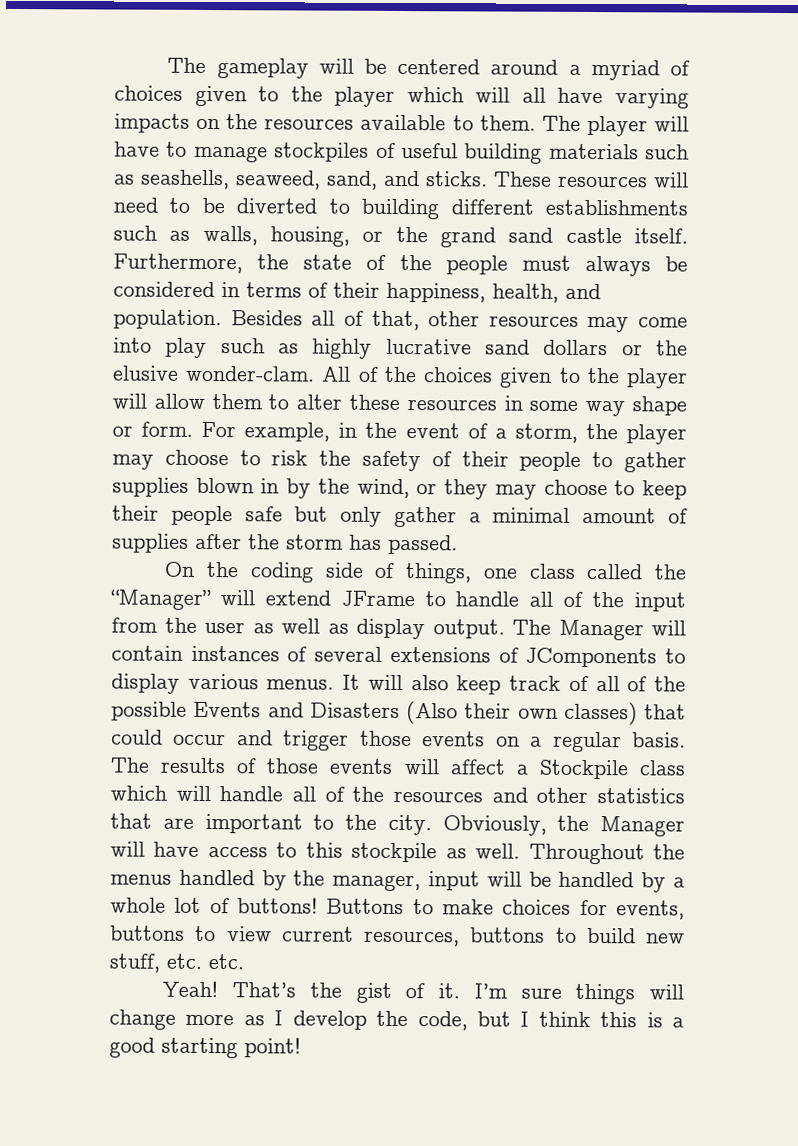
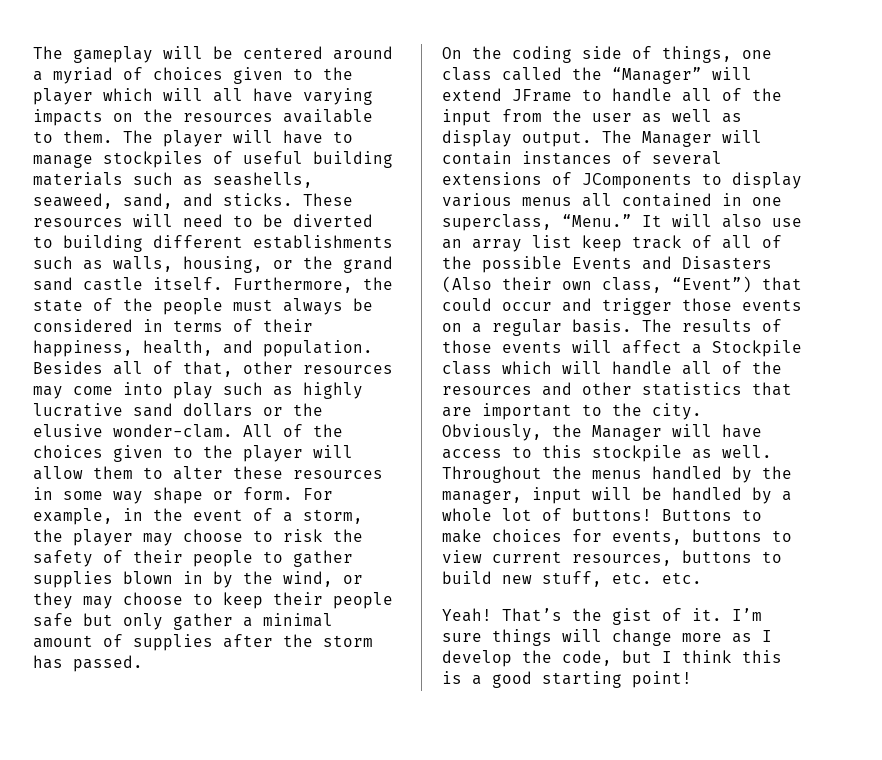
[266,674,449,691] menus. It will also -> [522,193,782,207] [442,214,802,231] [442,235,572,252] menus all contained in one superclass, “Menu.” It will also use an array list
[563,701,638,726] classes) -> [602,276,752,293] class, “Event”)

